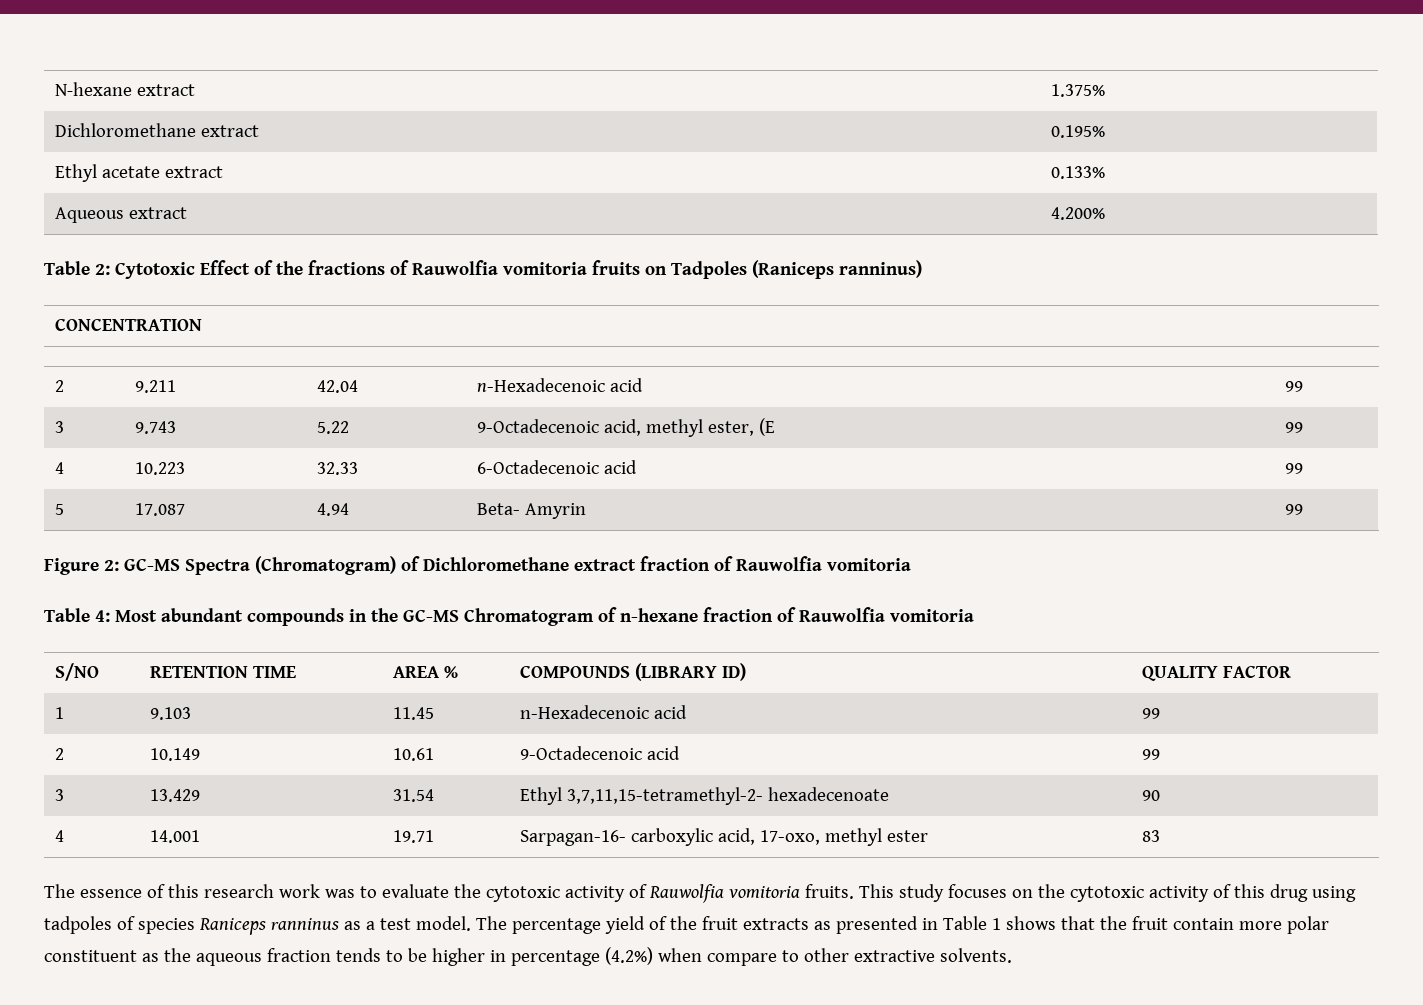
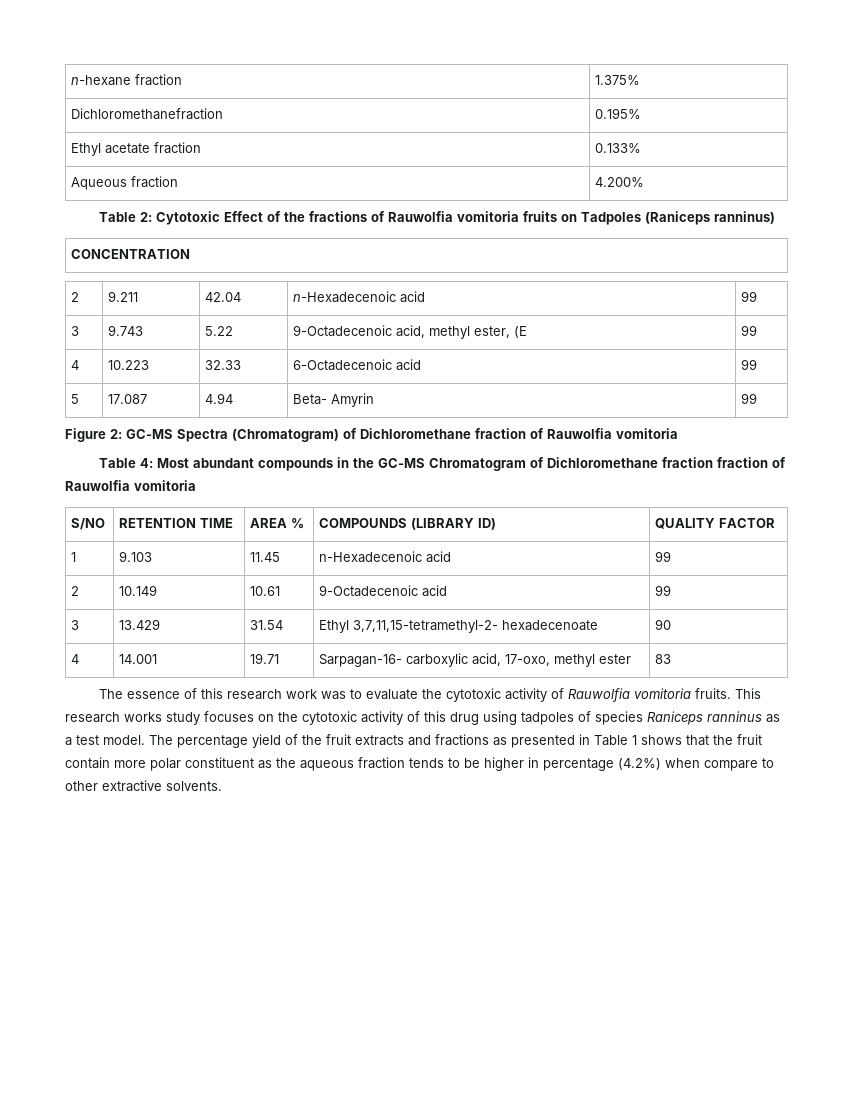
[55,82,196,96] N-hexane extract -> [70,74,182,86] n-hexane fraction
[55,123,260,137] Dichloromethane extract -> [70,108,223,120] Dichloromethanefraction
[165,166,224,178] extract -> [153,142,201,154] fraction
[129,207,188,219] extract -> [130,176,178,188] fraction
[573,559,636,571] extract -> (471, 433) none
[619,608,698,622] n-hexane -> [546,457,713,468] Dichloromethane fraction
(894, 891) none -> [65,712,162,723] research works
(809, 924) none -> [408,734,489,746] and fractions

